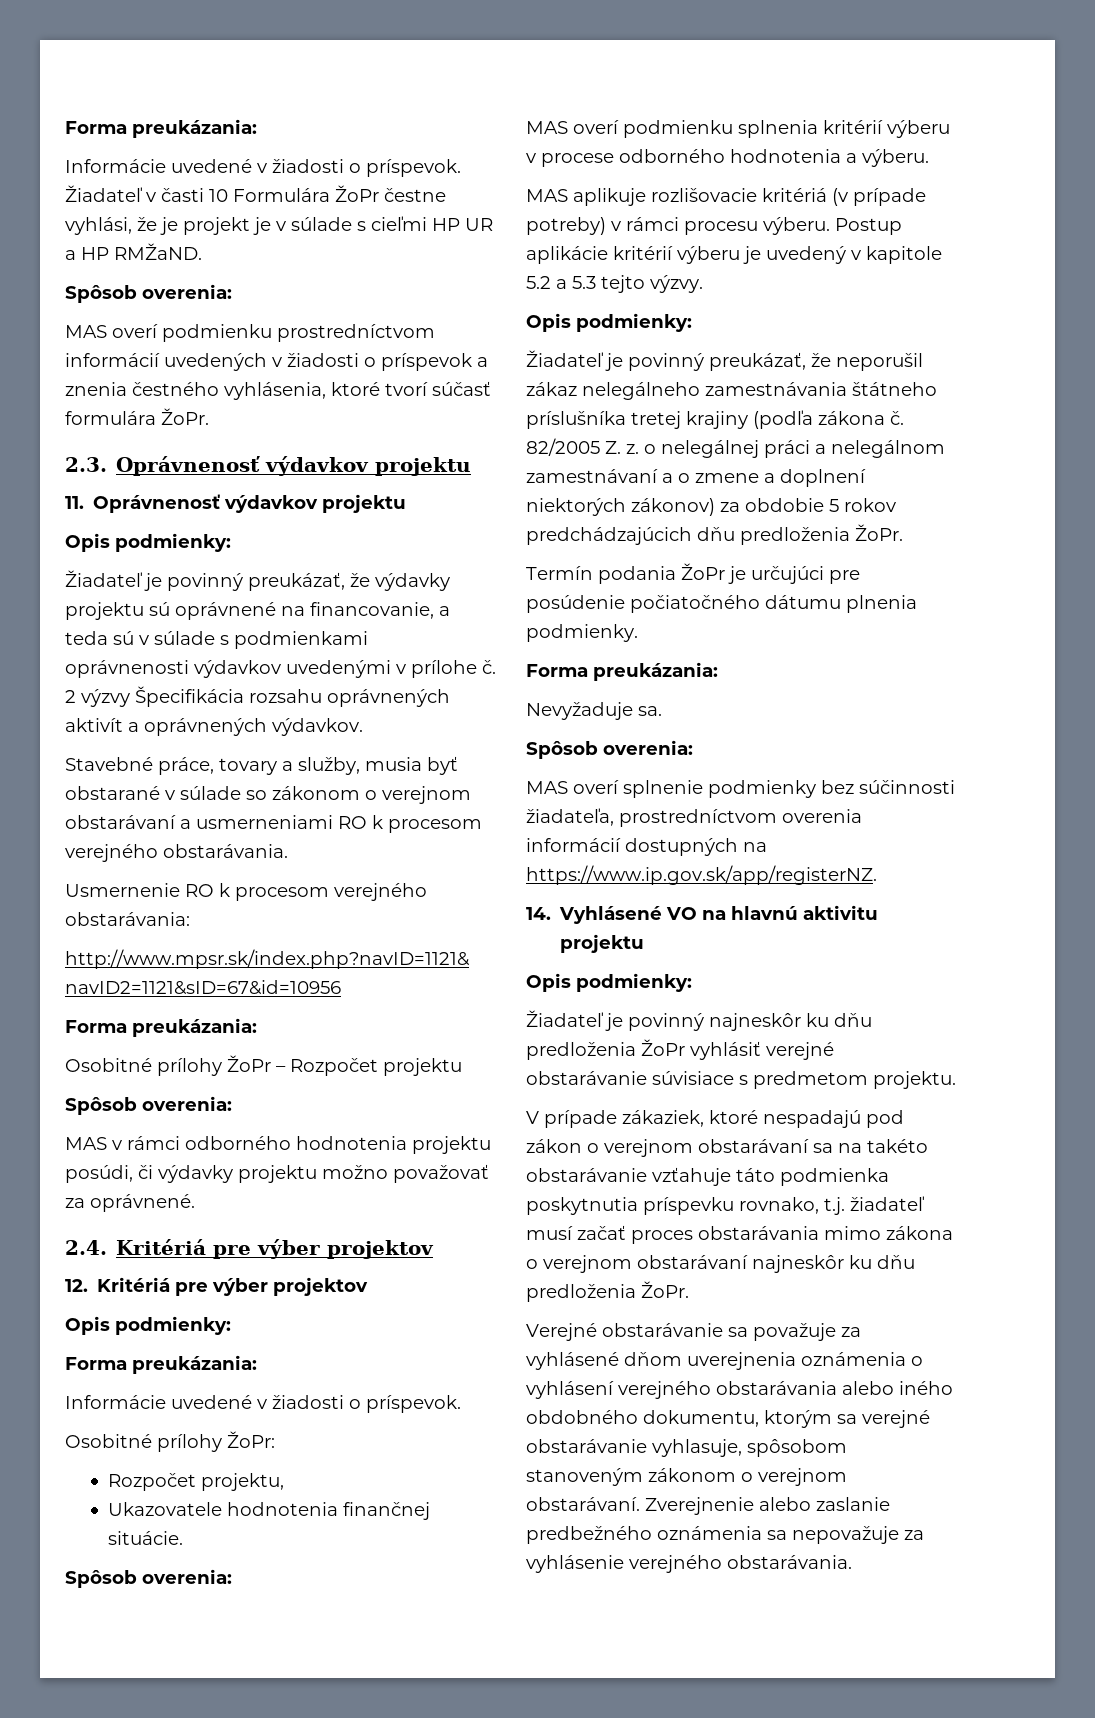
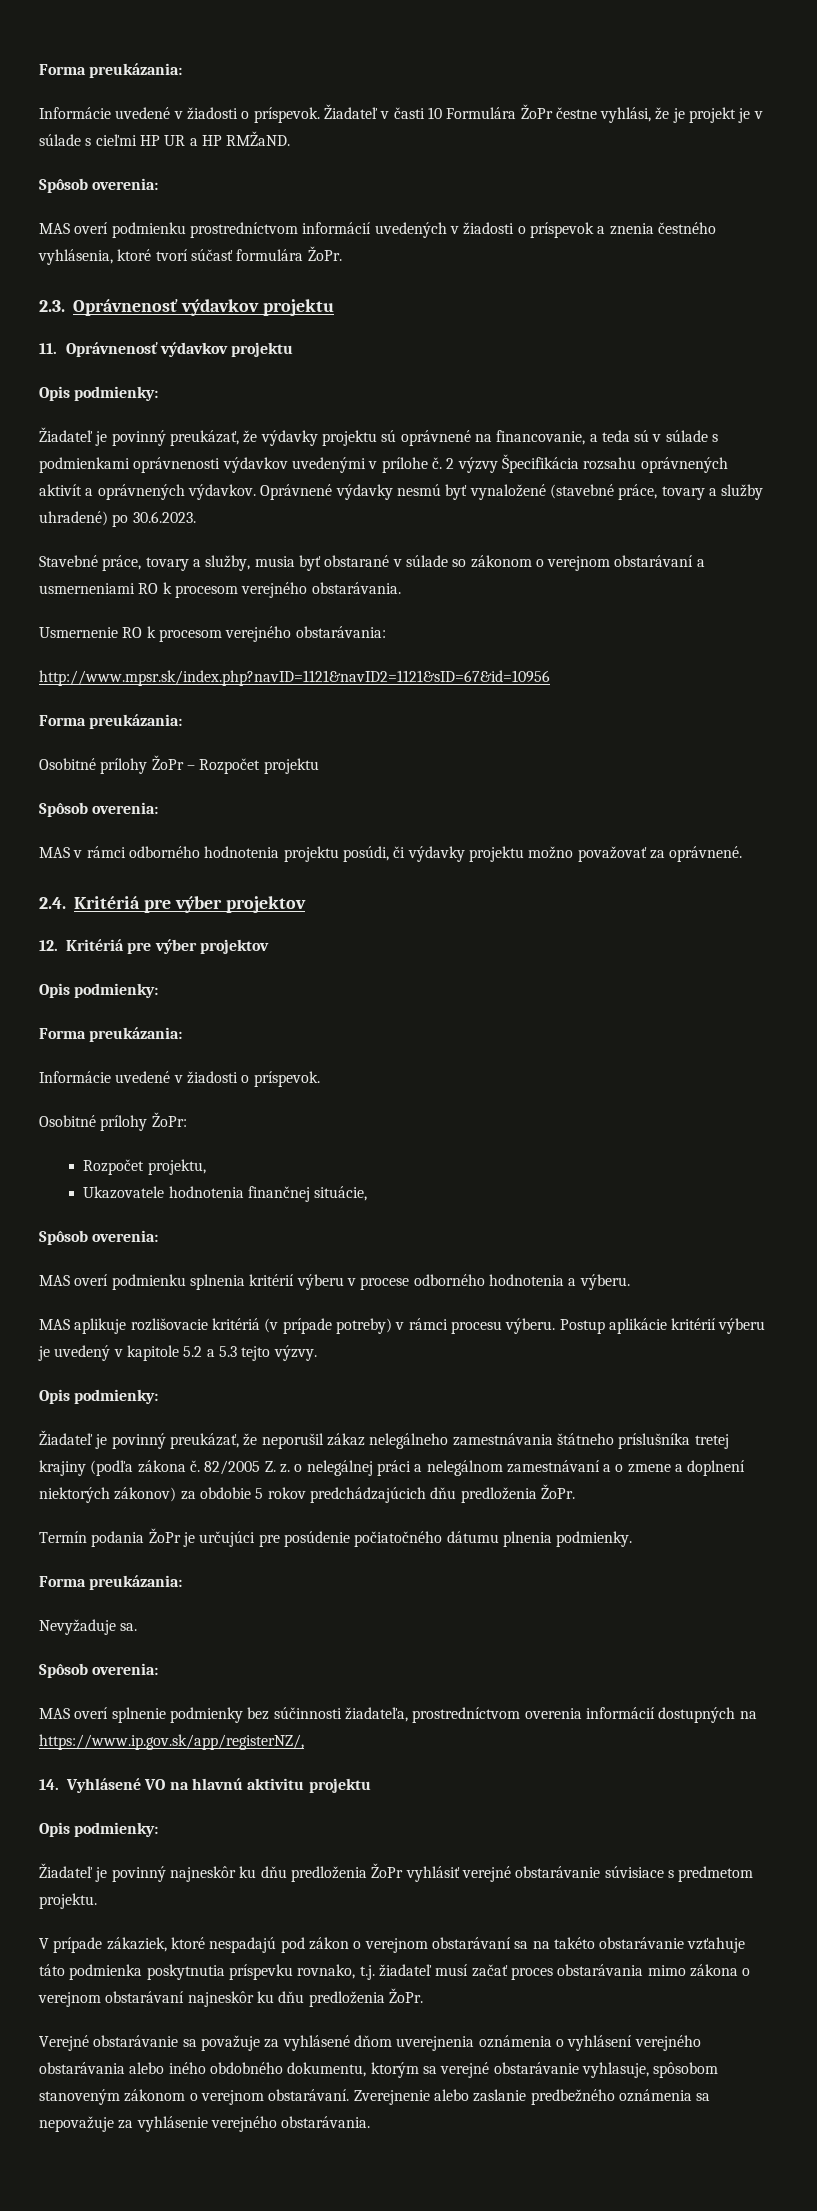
(363, 727) none -> [260,484,764,500] [39,511,196,527] Oprávnené výdavky nesmú byť vynaložené (stavebné práce, tovary a služby uhradené) po 30.6.2023.
[107,1531,183,1545] situácie. -> [314,1186,368,1201] situácie,
[526,865,877,885] https://www.ip.gov.sk/app/registerNZ. -> [39,1734,304,1750] https://www.ip.gov.sk/app/registerNZ/,

